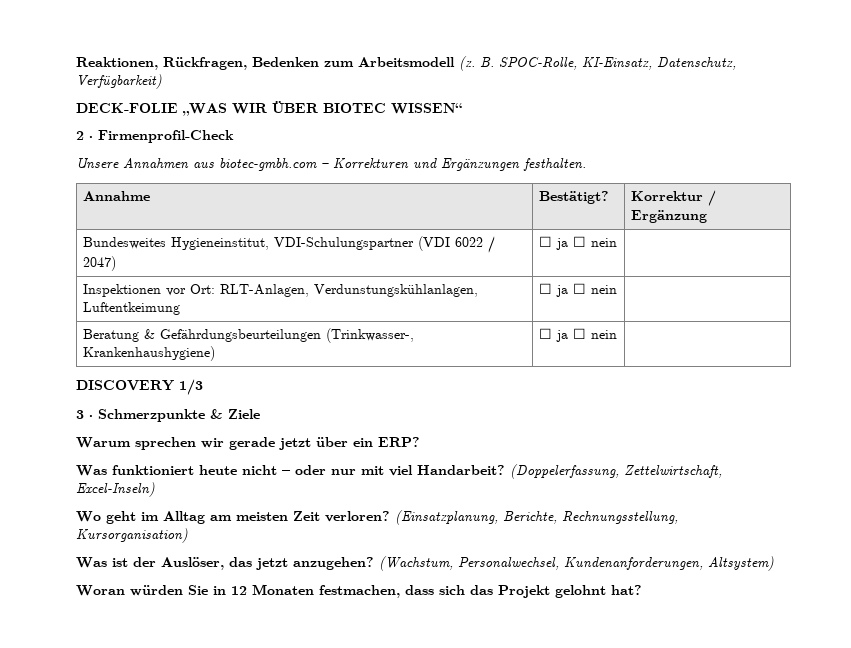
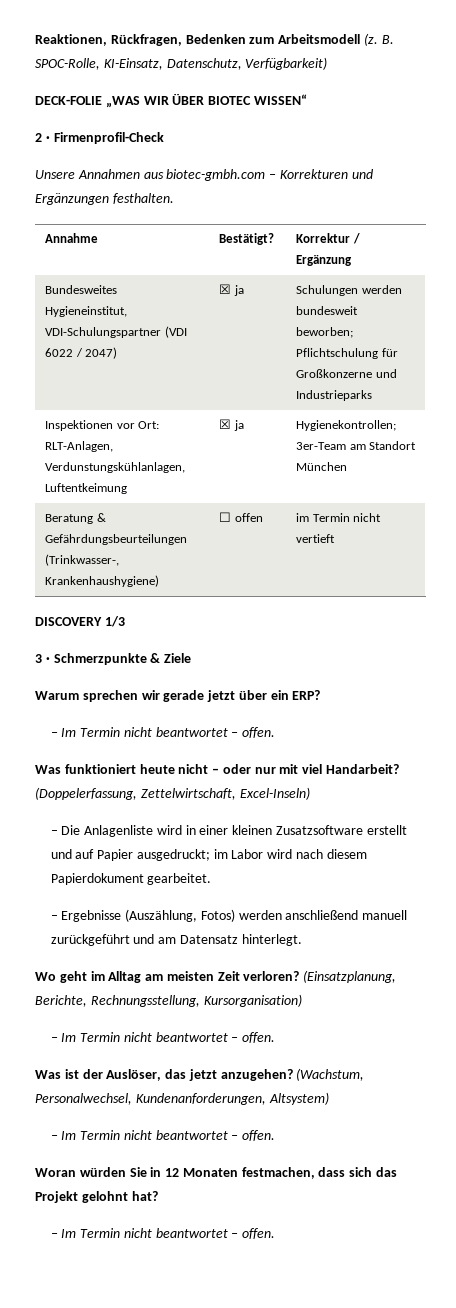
[538,236,617,250] ☐ ja ☐ nein | -> [219,284,244,296] [296,285,402,296] [296,306,359,315] [296,327,354,338] [296,348,398,359] [296,369,397,378] [296,390,373,401] ☒ ja | Schulungen werden bundesweit beworben; Pflichtschulung für Großkonzerne und Industrieparks
[538,283,617,297] ☐ ja ☐ nein | -> [219,419,244,431] [296,420,397,431] [296,441,416,450] [296,462,348,471] ☒ ja | Hygienekontrollen; 3er-Team am Standort München
[555,328,617,342] ja ☐ nein | -> [234,513,263,522] [296,513,381,522] [296,534,336,543] offen | im Termin nicht vertieft
(420, 442) none -> [50,727,276,738] // – Im Termin nicht beantwortet – offen.
(155, 489) none -> [50,825,407,837] [50,849,367,861] [50,873,212,885] [50,909,408,922] [50,934,302,946] // – Die Anlagenliste wird in einer kleinen Zusatzsoftware erstellt und auf Papier ausgedruckt; im Labor wird nach diesem Papierdokument gearbeitet. // – Ergebnisse (Auszählung, Fotos) werden anschließend manuell zurückgeführt und am Datensatz hinterlegt.
(188, 535) none -> [50,1032,276,1043] // – Im Termin nicht beantwortet – offen.
(774, 563) none -> [50,1130,276,1141] // – Im Termin nicht beantwortet – offen.
(642, 590) none -> [50,1228,276,1239] // – Im Termin nicht beantwortet – offen.

